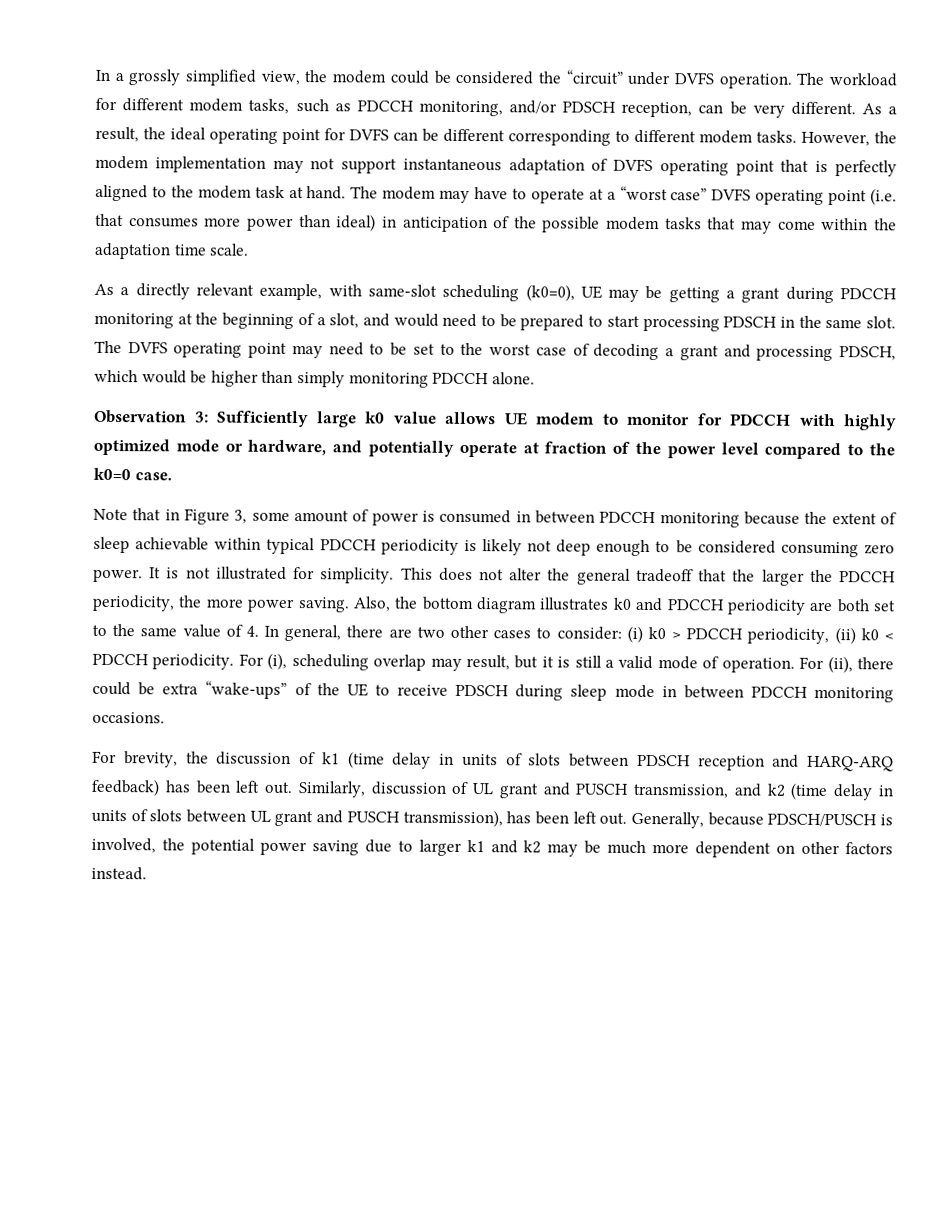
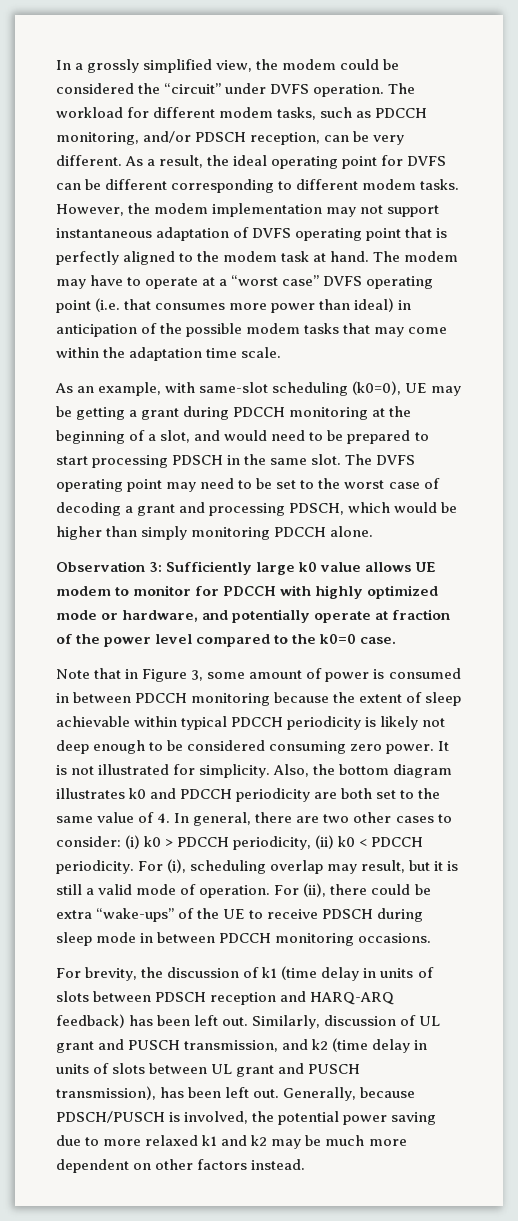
[120,283,254,300] a directly relevant -> [77,386,95,393] an
[400,567,896,586] [92,594,350,613] This does not alter the general tradeoff that the larger the PDCCH periodicity, the more power saving. -> (271, 771) none
[418,839,462,856] larger -> [103,1135,199,1146] more relaxed

